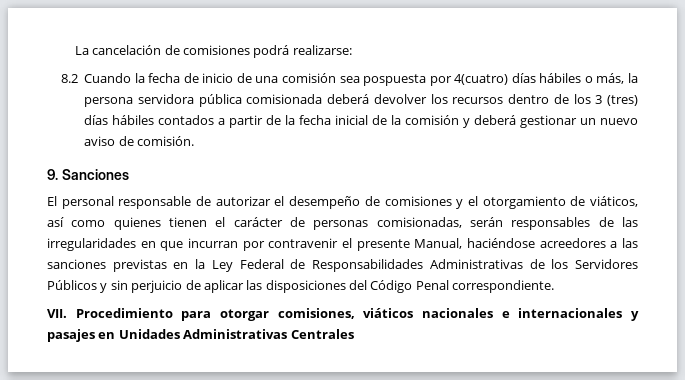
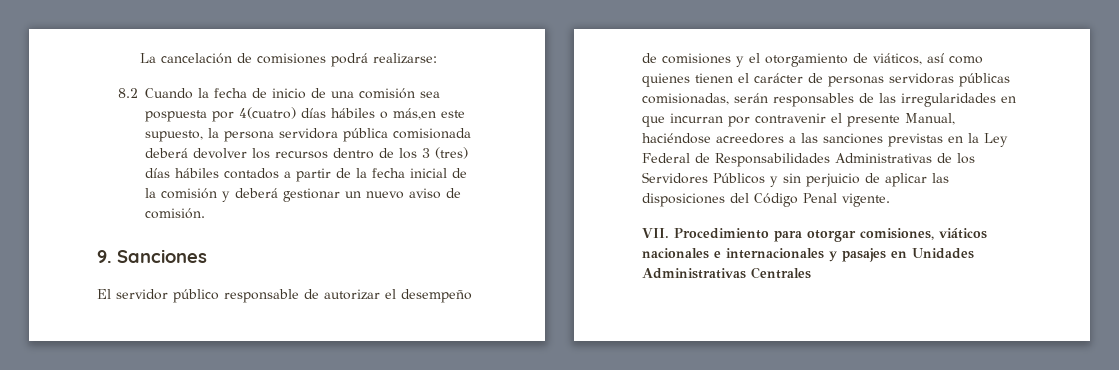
[596,73,625,84] más, -> [393,108,466,120] [145,130,204,142] más,en este supuesto,
[61,196,114,209] personal -> [116,289,219,303] servidor público
(369, 225) none -> [889,73,1010,87] servidoras públicas
[452,280,555,293] correspondiente. -> [842,193,890,207] vigente.

